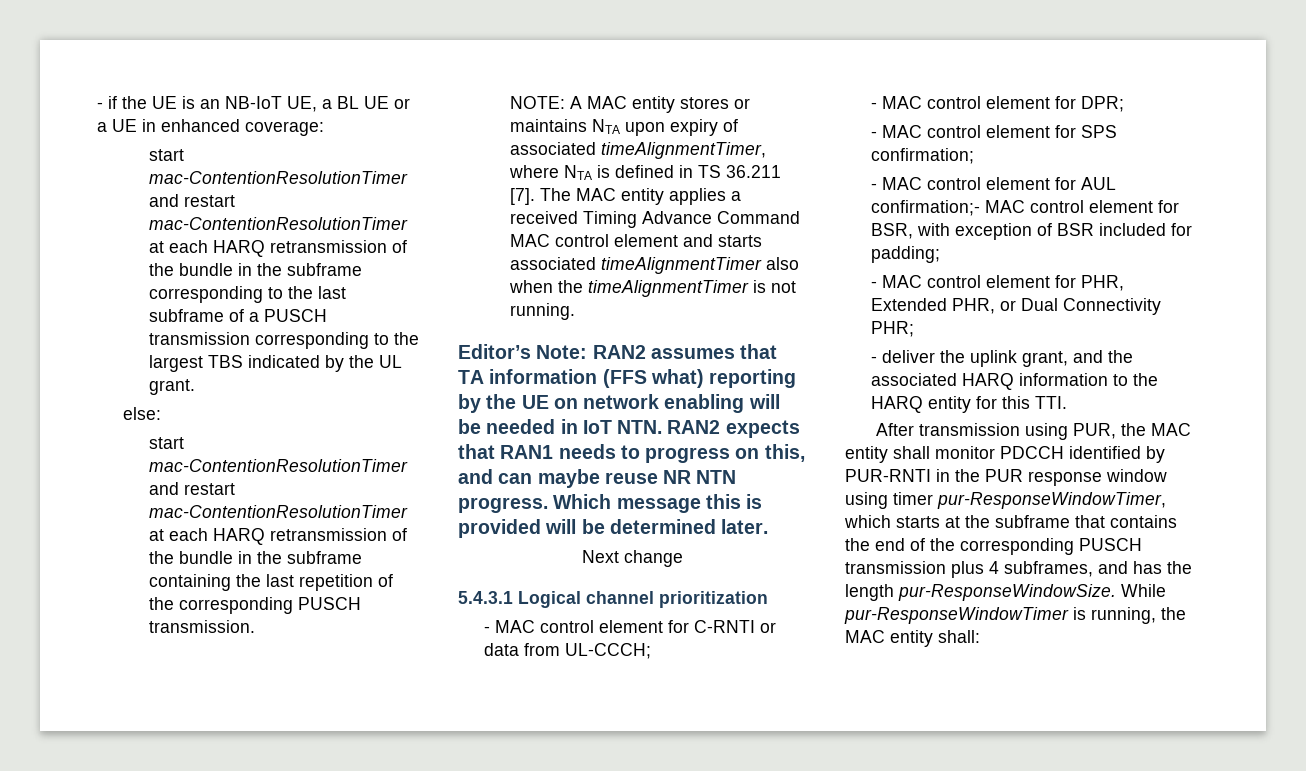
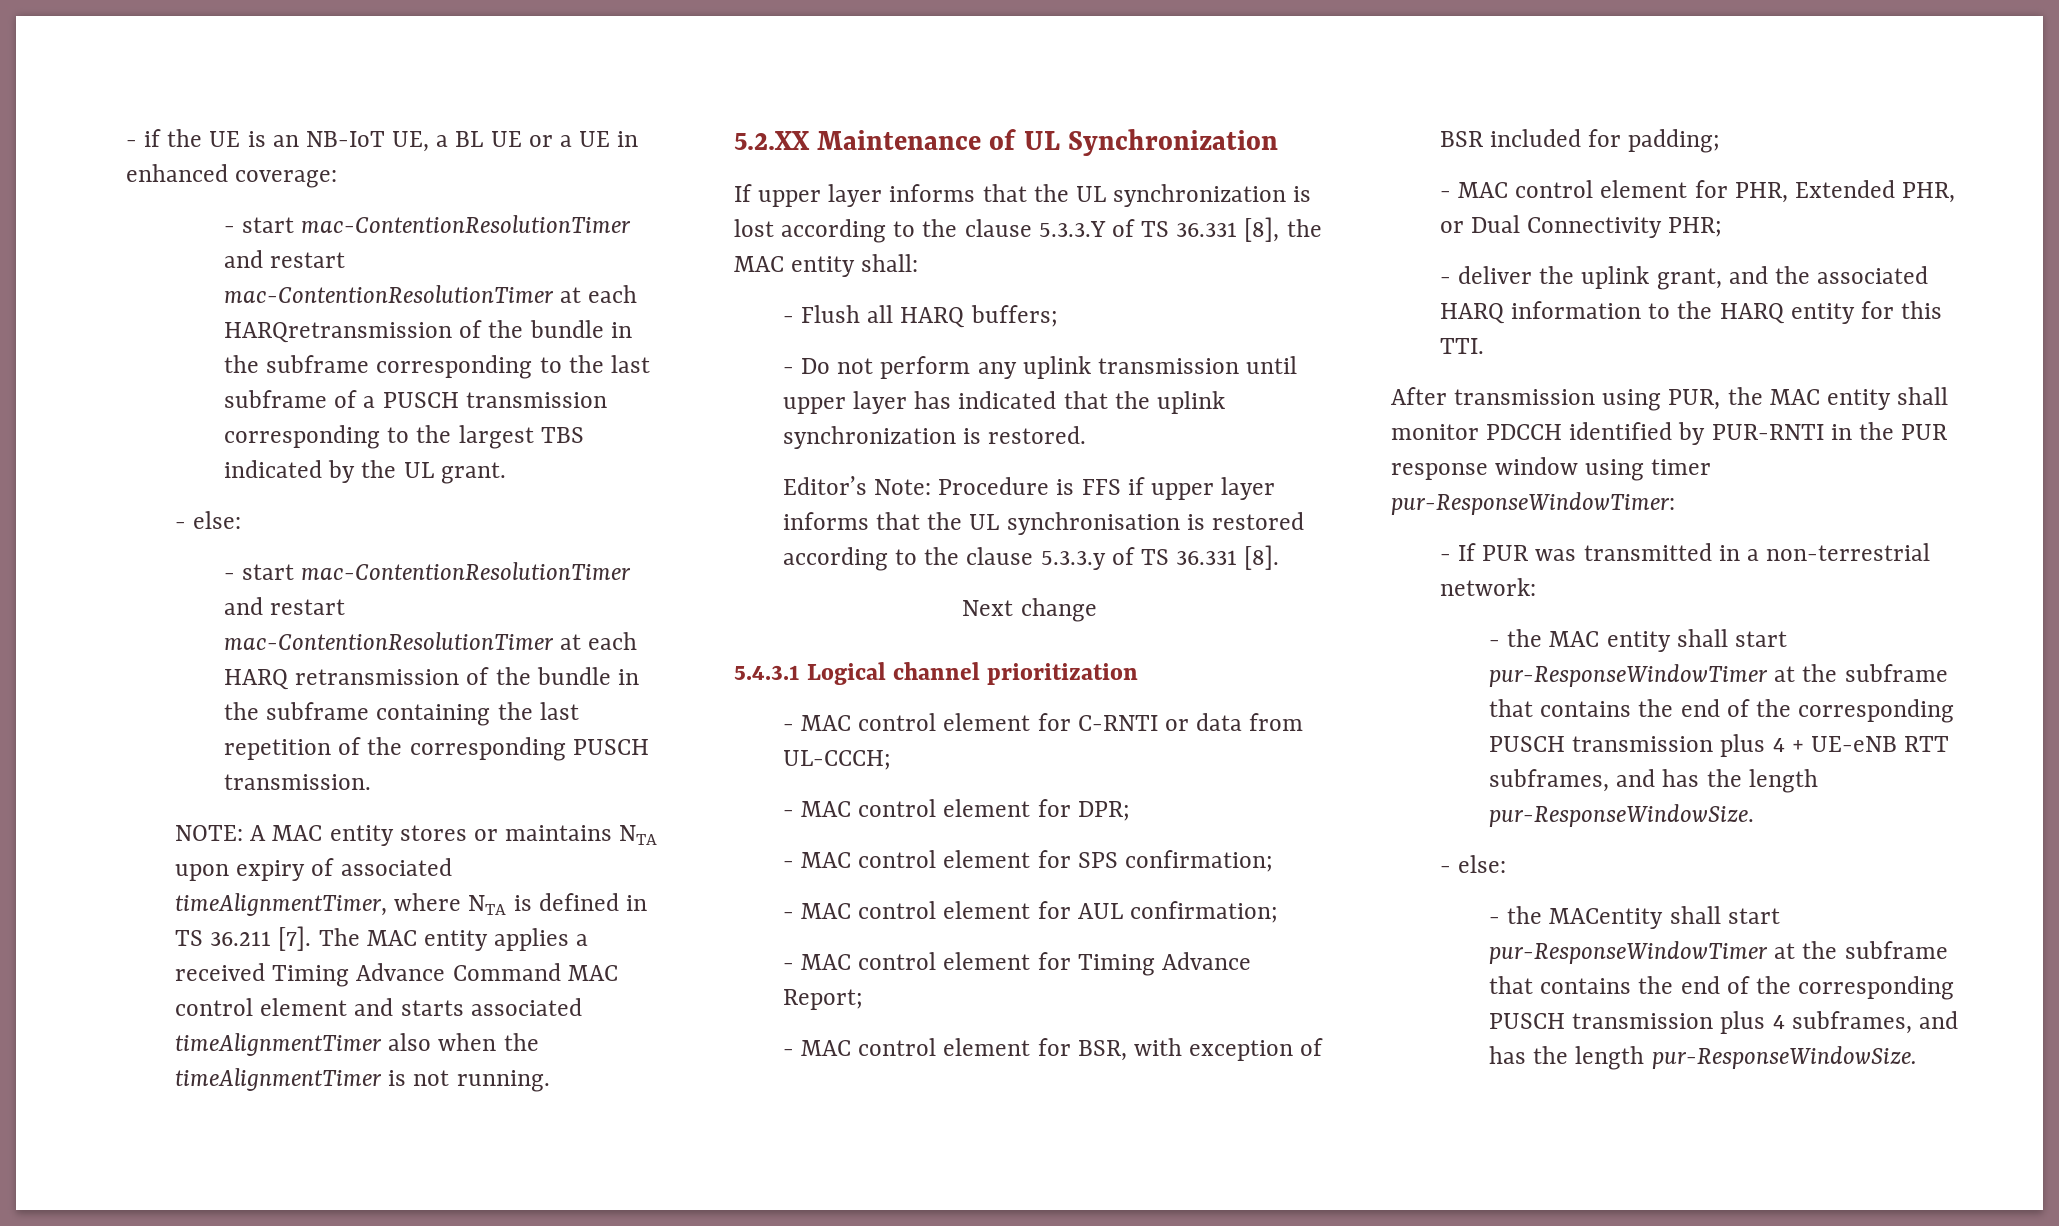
[148,149,184,161] [148,171,408,184] [148,194,235,207] [148,217,408,230] [148,240,387,257] start mac-ContentionResolutionTimer and restart mac-ContentionResolutionTimer at each HARQ retransmission -> [224,215,632,233] [224,250,346,268] [224,285,638,303] [224,322,453,343] - start mac-ContentionResolutionTimer and restart mac-ContentionResolutionTimer at each HARQretransmission
[122,407,161,420] else: // -> [175,511,242,529] [224,573,236,580] - else: // -
[458,344,778,359] [458,369,797,388] [458,394,780,413] [458,419,800,438] [458,444,805,463] [458,469,737,488] [458,494,763,513] [458,519,769,538] Editor’s Note: RAN2 assumes that TA information (FFS what) reporting by the UE on network enabling will be needed in IoT NTN. RAN2 expects that RAN1 needs to progress on this, and can maybe reuse NR NTN progress. Which message this is provided will be determined later. -> [734,129,1278,156] [734,184,1312,207] [734,217,1322,243] [734,254,919,277] [783,305,1058,328] [783,356,1298,379] [783,391,1225,414] [783,426,1087,449] [783,476,1276,500] [783,512,1304,535] [783,545,1280,571] 5.2.XX Maintenance of UL Synchronization // If upper layer informs that the UL synchronization is lost according to the clause 5.3.3.Y of TS 36.331 [8], the MAC entity shall: // - Flush all HARQ buffers; // - Do not perform any uplink transmission until upper layer has indicated that the uplink synchronization is restored. // Editor’s Note: Procedure is FFS if upper layer informs that the UL synchronisation is restored according to the clause 5.3.3.y of TS 36.331 [8].
[870,200,980,216] confirmation;- -> [1129,901,1278,923] [783,952,1251,976] [783,989,864,1010] [783,1049,795,1056] confirmation; // - MAC control element for Timing Advance Report; // -
[937,492,1166,509] [844,515,940,528] pur-ResponseWindowTimer, which starts -> [1391,492,1675,515] [1440,543,1931,561] [1440,578,1537,596] [1489,629,1787,652] [1489,664,1948,687] [1489,699,1954,723] [1489,734,1949,757] [1489,769,1818,793] [1489,804,1755,827] [1440,855,1507,873] [1489,906,1780,929] [1489,941,1769,964] pur-ResponseWindowTimer: // - If PUR was transmitted in a non-terrestrial network: // - the MAC entity shall start pur-ResponseWindowTimer at the subframe that contains the end of the corresponding PUSCH transmission plus 4 + UE-eNB RTT subframes, and has the length pur-ResponseWindowSize. // - else: // - the MACentity shall start pur-ResponseWindowTimer
[1121,584,1166,597] [844,607,1186,624] [845,630,980,647] While pur-ResponseWindowTimer is running, the MAC entity shall: -> (1917, 1057) none

